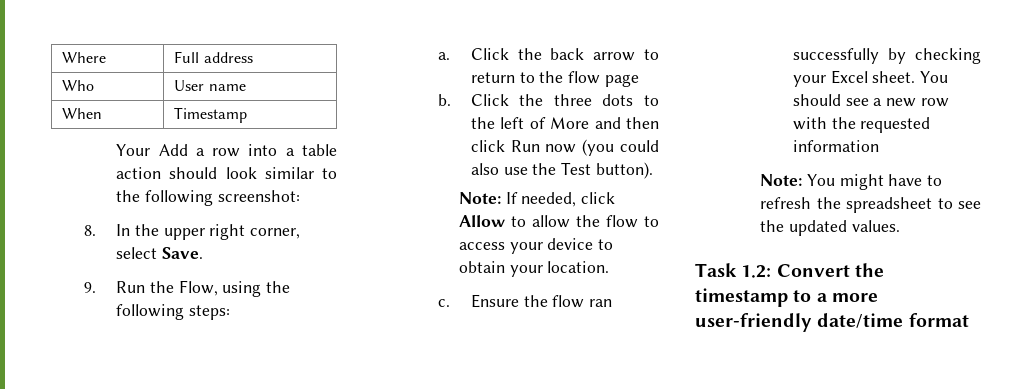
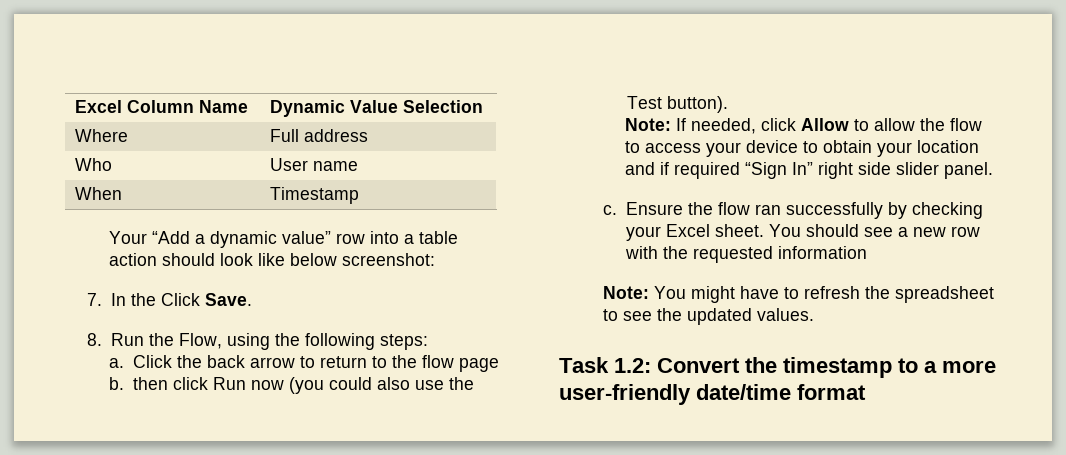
(62, 57) none -> [74,100,248,113] [269,100,483,117] Excel Column Name | Dynamic Value Selection //
[158,144,205,156] Add a -> [152,231,332,248] “Add a dynamic value”
[264,167,337,179] [116,190,213,206] similar to the following -> [258,253,338,266] like below
[83,225,96,236] 8. -> [87,293,103,306] 7.
[163,224,301,240] [116,247,158,259] upper right corner, select -> [160,293,200,306] Click
[83,282,96,293] 9. -> [87,333,103,346] 8.
[470,94,659,106] [470,117,621,129] Click the three dots to the left of More and -> (125, 383) none
[547,261,610,273] location. -> [917,140,980,153] [625,162,994,179] location and if required “Sign In” right side slider panel.

